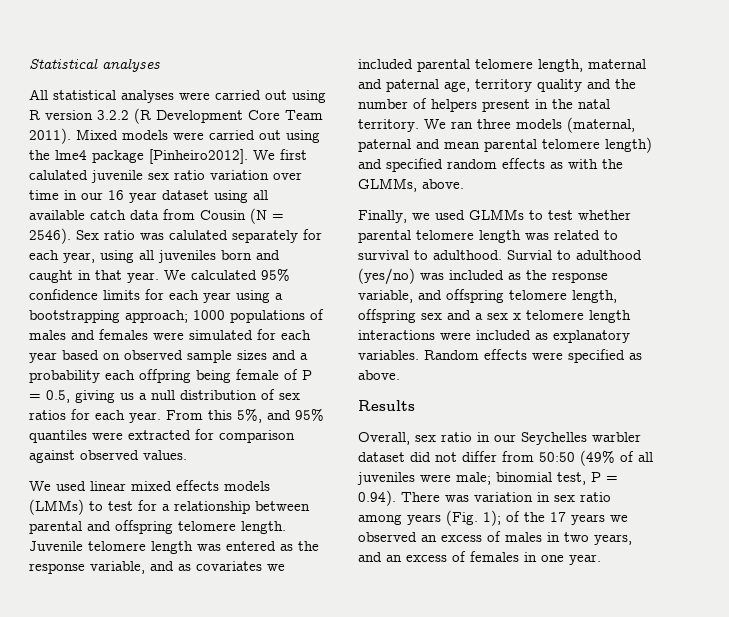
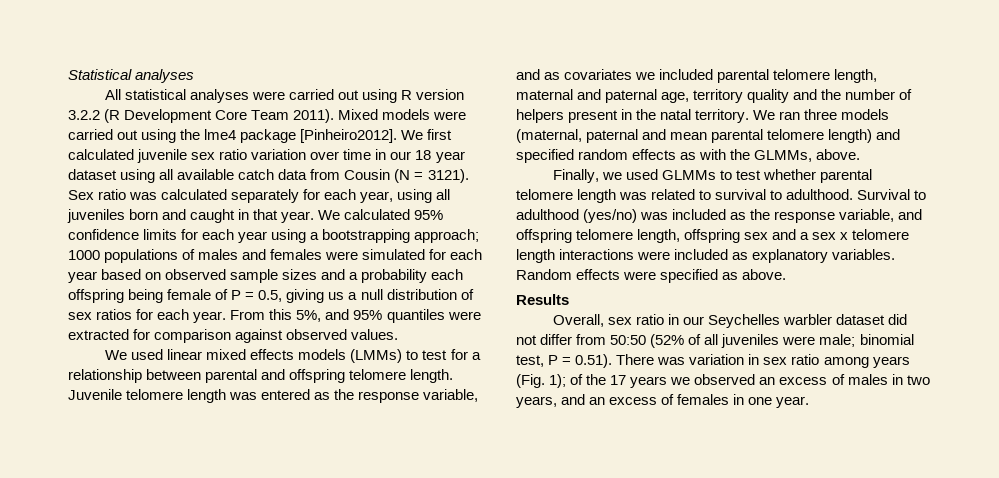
[29,170,88,180] calulated -> [68,149,134,160] calculated
[108,190,124,200] 16 -> [415,150,432,160] 18
[29,228,71,244] 2546). -> [427,169,469,183] 3121).
[169,230,228,240] calulated -> [161,189,228,200] calculated
[139,369,191,383] offpring -> [68,289,124,303] offspring
[507,250,552,260] Survial -> [857,189,911,200] Survival
[580,450,615,466] (49% -> [650,334,685,348] (52%
[358,490,396,506] 0.94). -> [575,354,613,368] 0.51).

